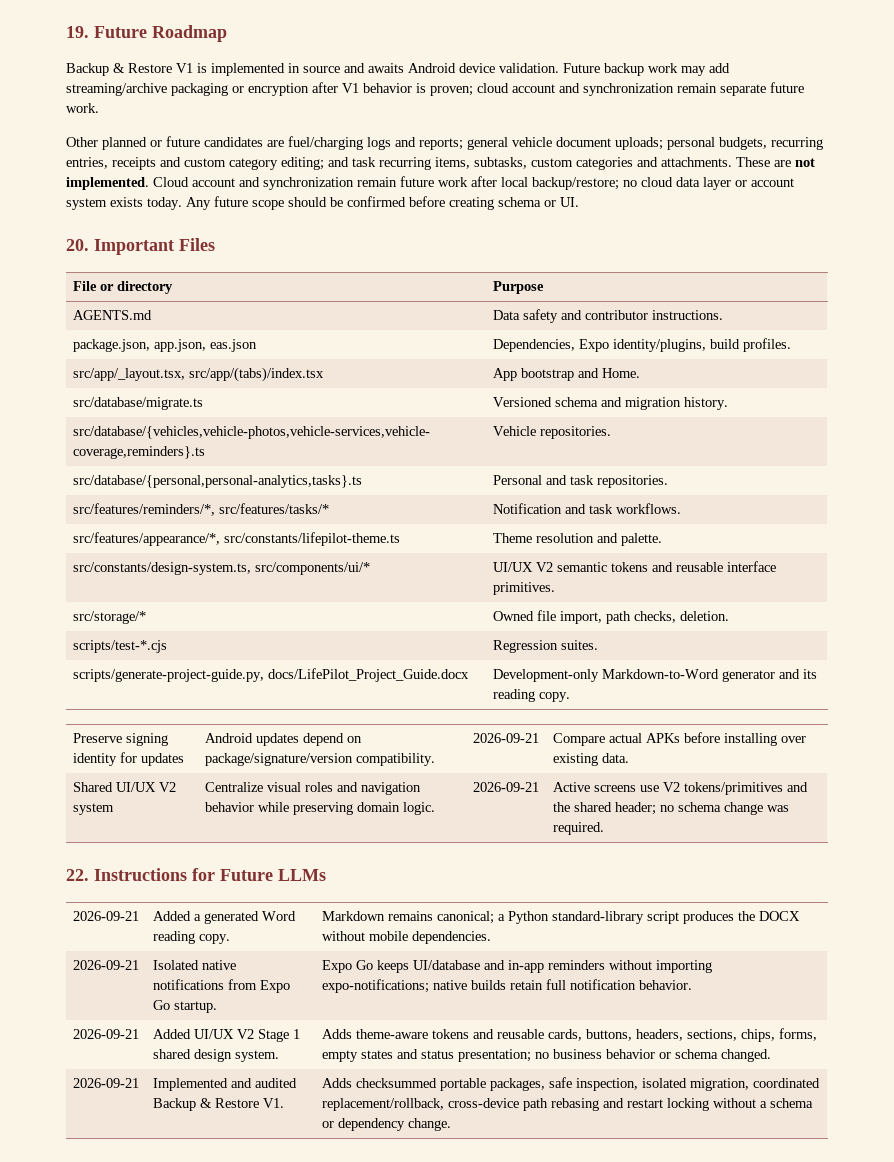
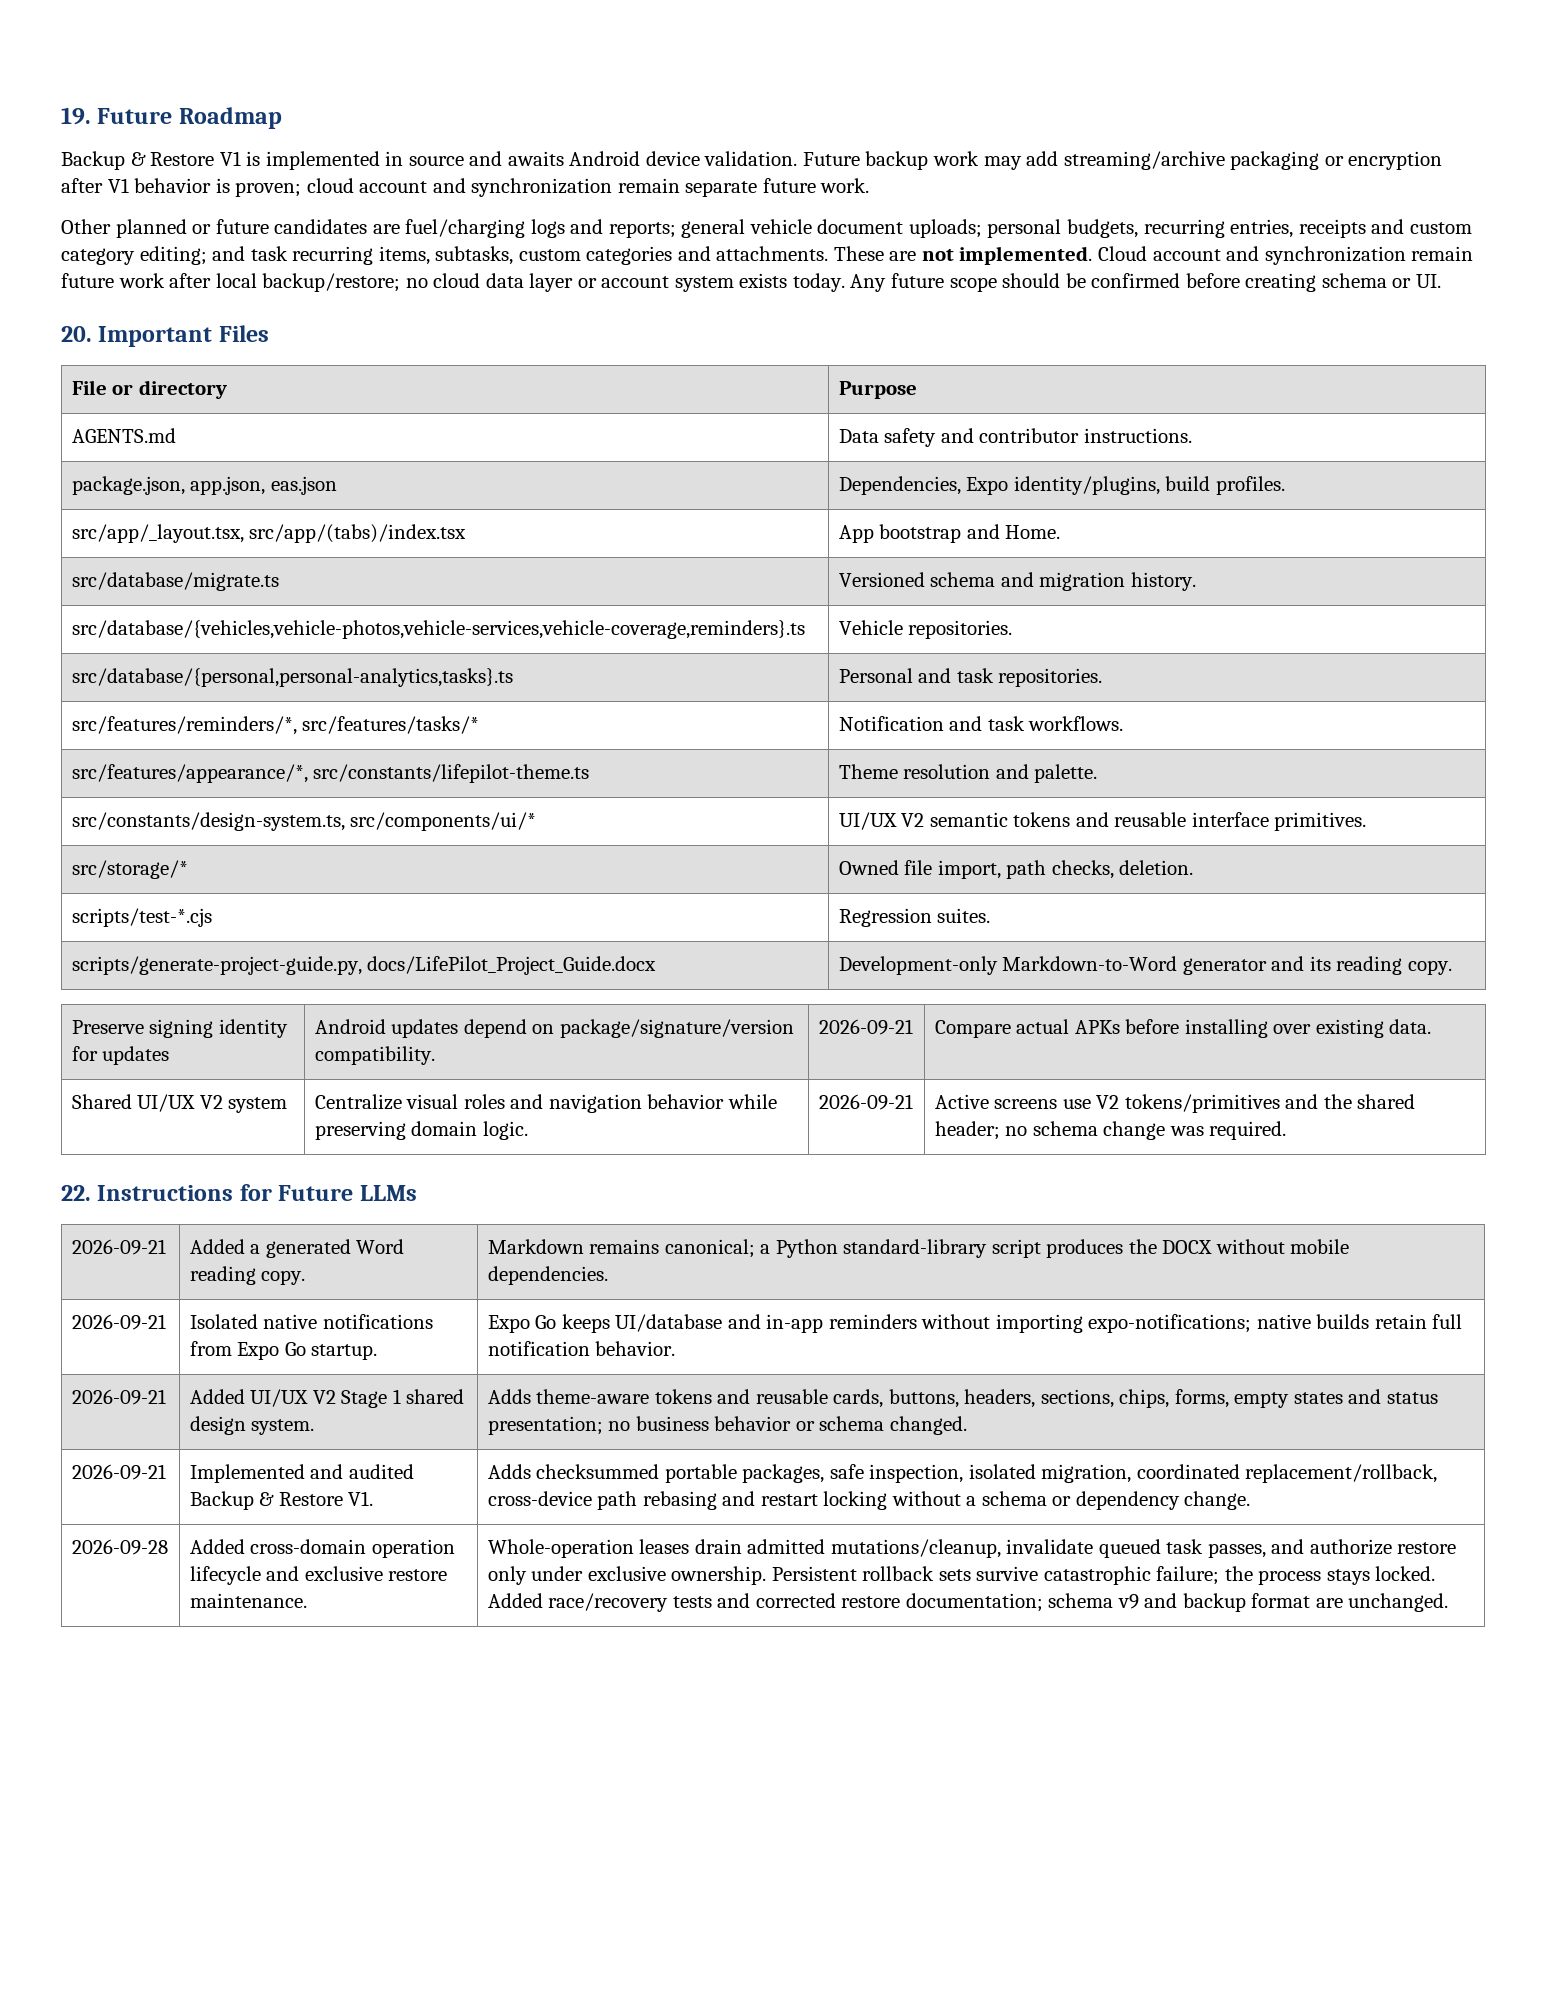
(451, 1124) none -> [71,1539,168,1555] [189,1539,455,1558] [189,1566,448,1585] [189,1593,307,1608] [487,1539,1457,1558] [487,1566,1436,1585] [487,1593,1449,1612] // 2026-09-28 | Added cross-domain operation lifecycle and exclusive restore maintenance. | Whole-operation leases drain admitted mutations/cleanup, invalidate queued task passes, and authorize restore only under exclusive ownership. Persistent rollback sets survive catastrophic failure; the process stays locked. Added race/recovery tests and corrected restore documentation; schema v9 and backup format are unchanged.

